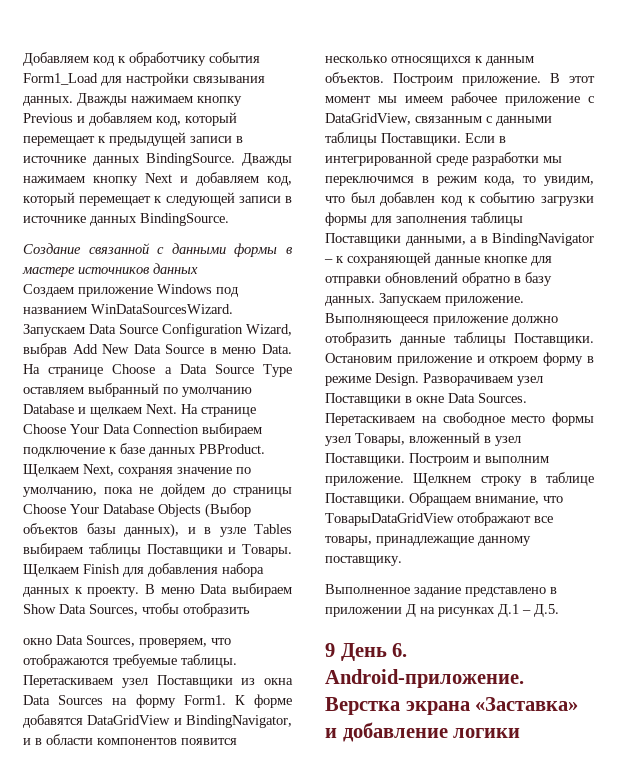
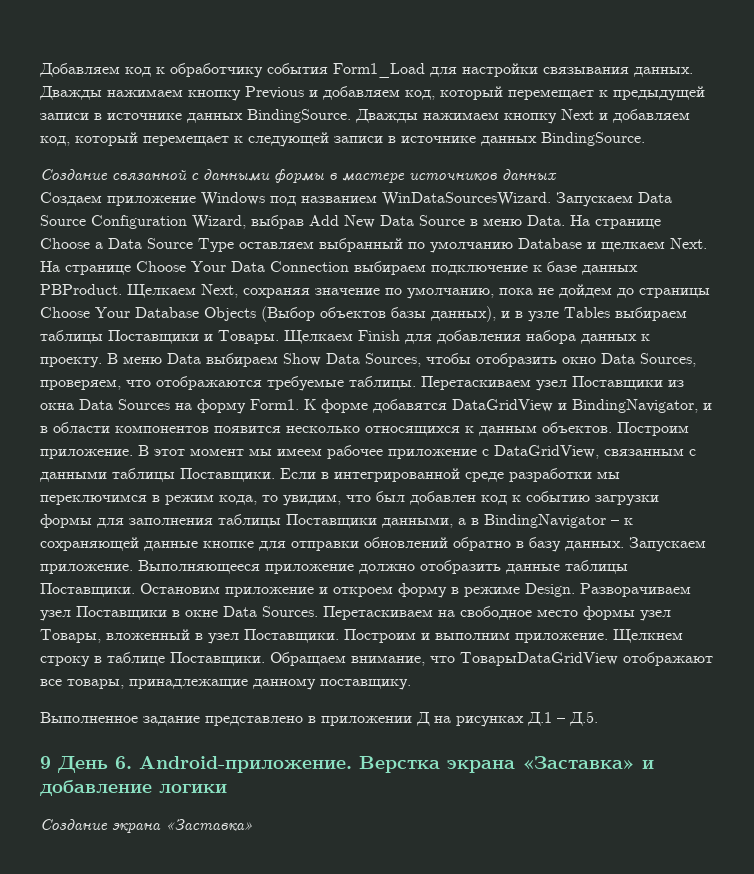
(250, 610) // -> (557, 360) none
(521, 733) none -> [40,819,253,834] // Создание экрана «Заставка»

